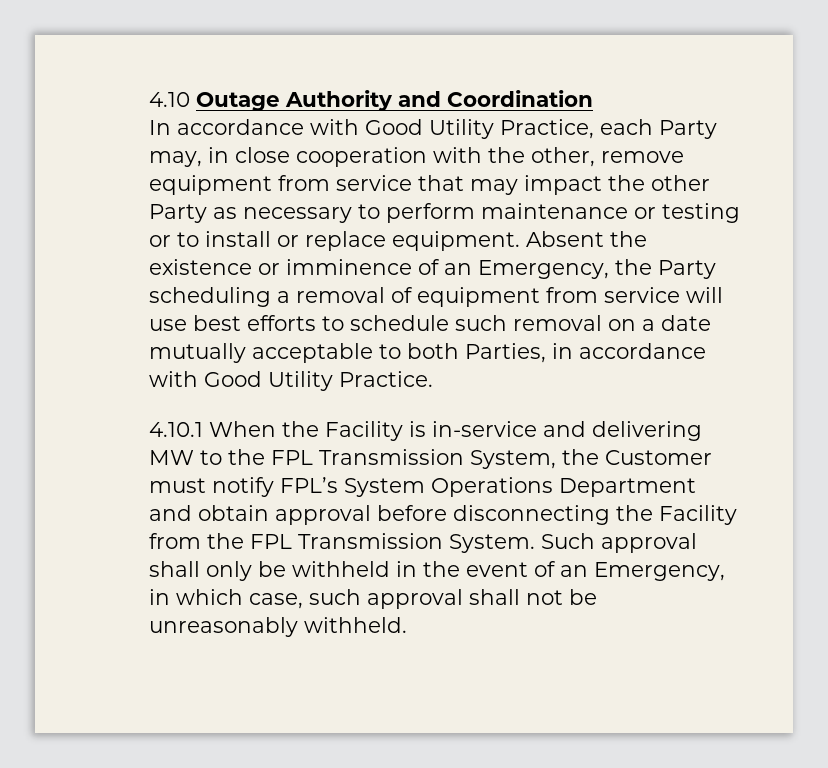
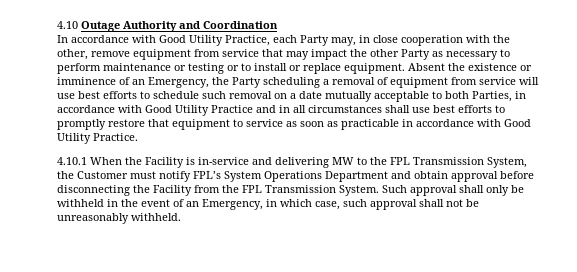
(333, 381) none -> [211,105,505,113] [57,119,531,130] [57,133,91,144] Practice and in all circumstances shall use best efforts to promptly restore that equipment to service as soon as practicable in accordance with Good Utility

